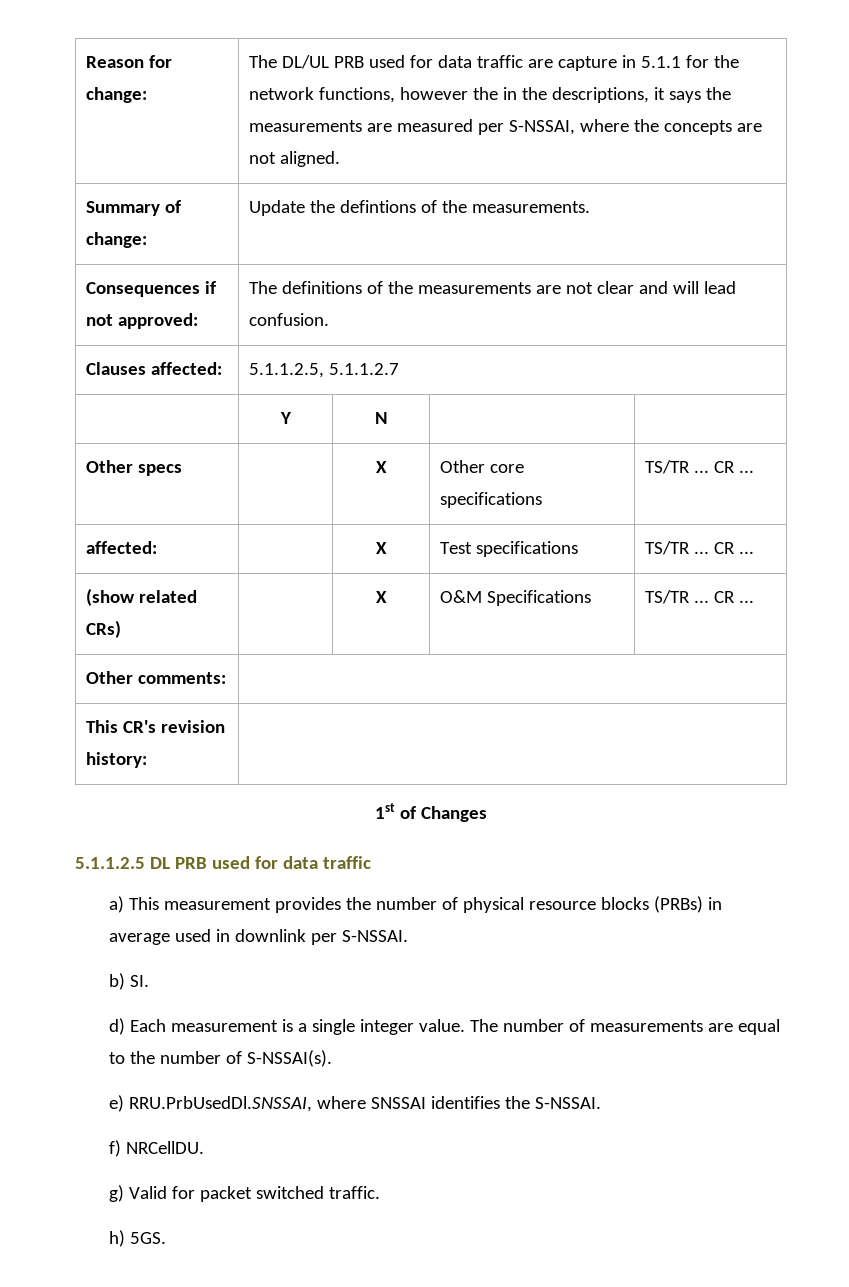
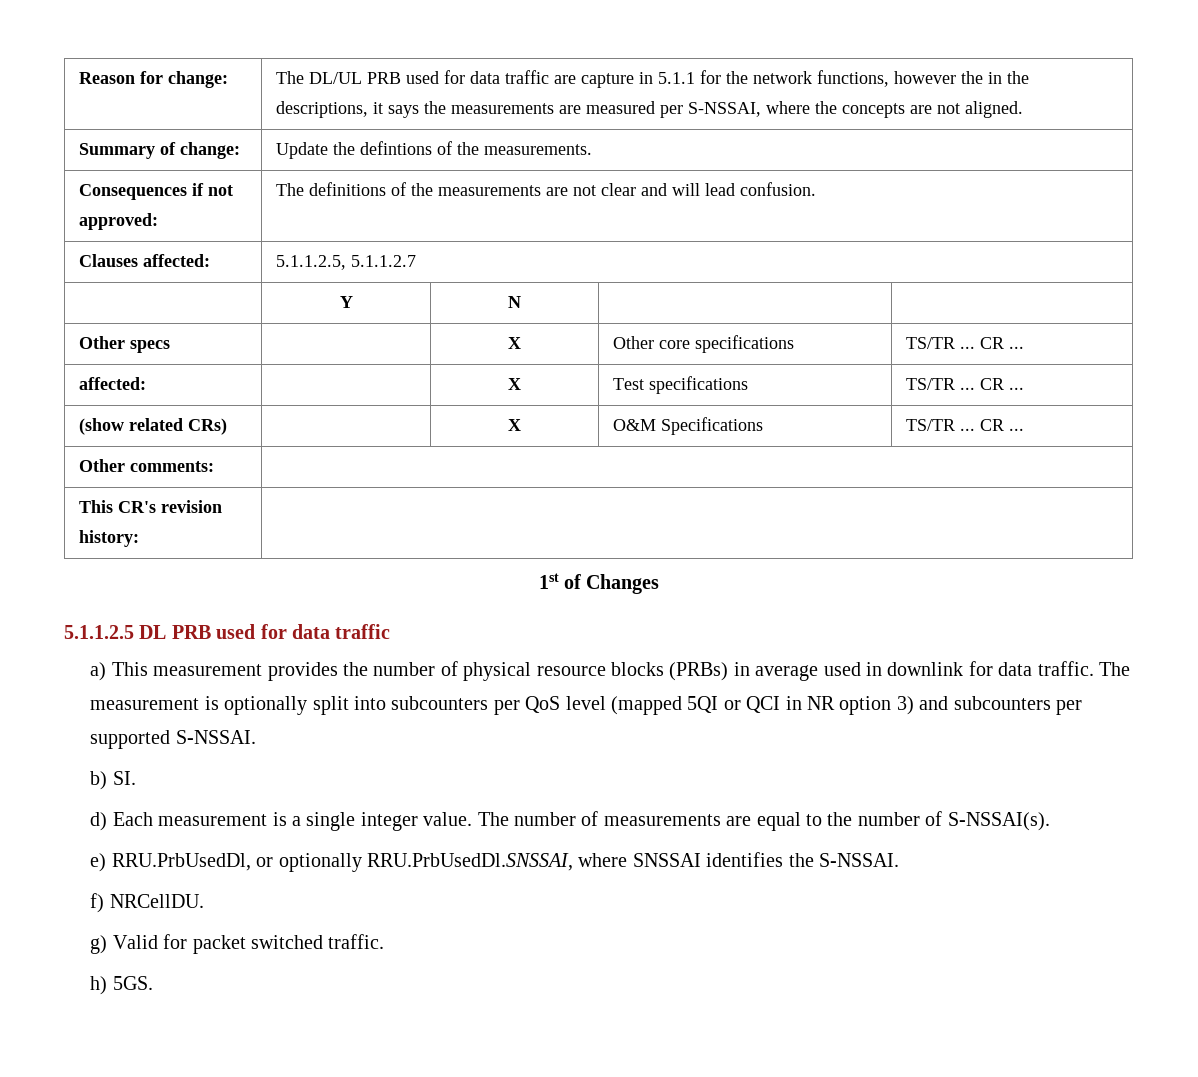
[310,933,337,945] per -> [968,661,1131,676] [90,696,1083,715] [90,730,171,749] for data traffic. The measurement is optionally split into subcounters per QoS level (mapped 5QI or QCI in NR option 3) and subcounters per supported
(124, 1103) none -> [111,853,362,872] RRU.PrbUsedDl, or optionally

